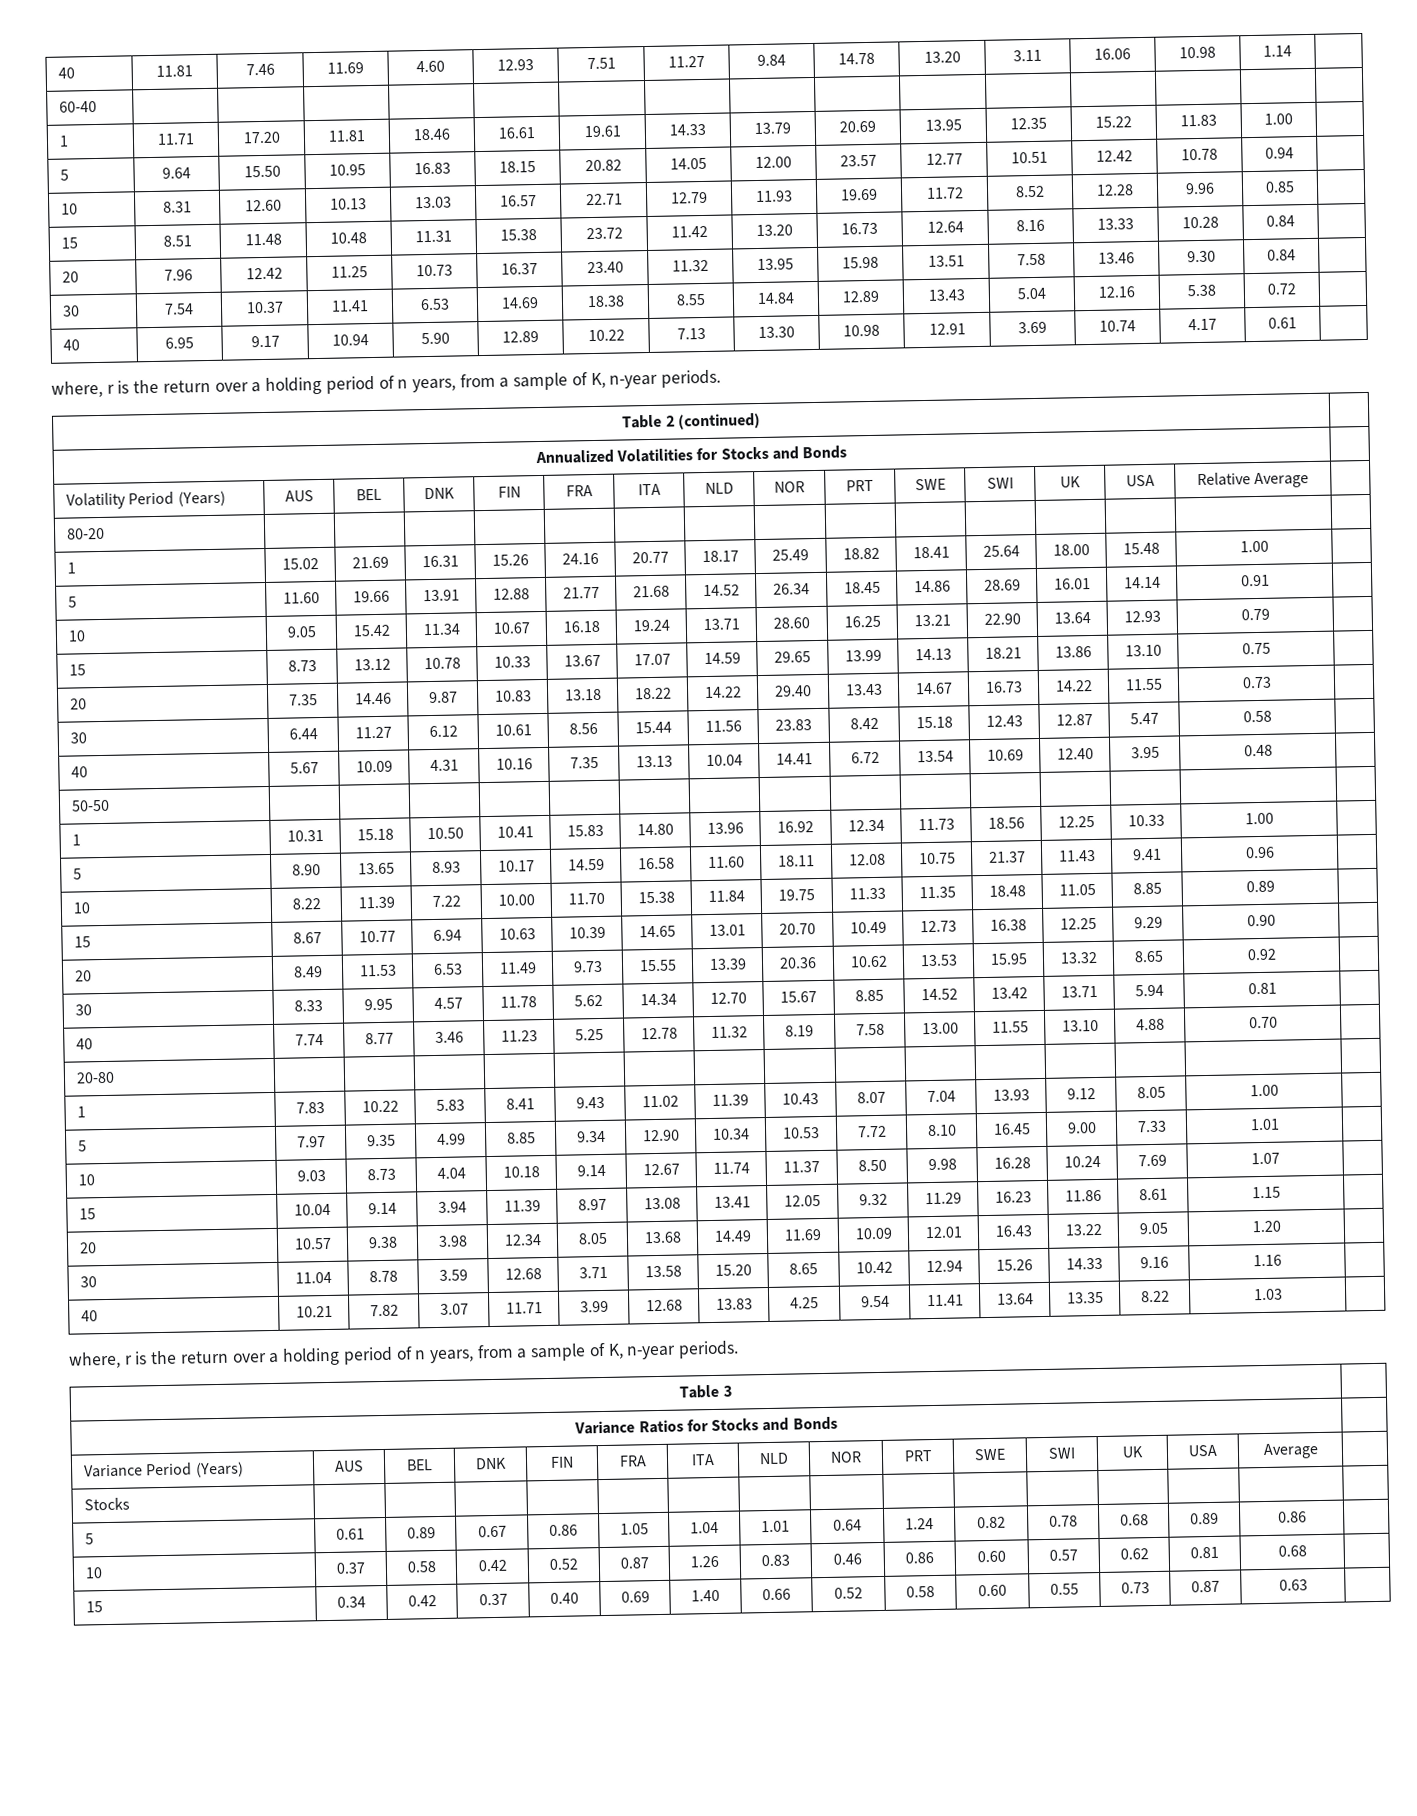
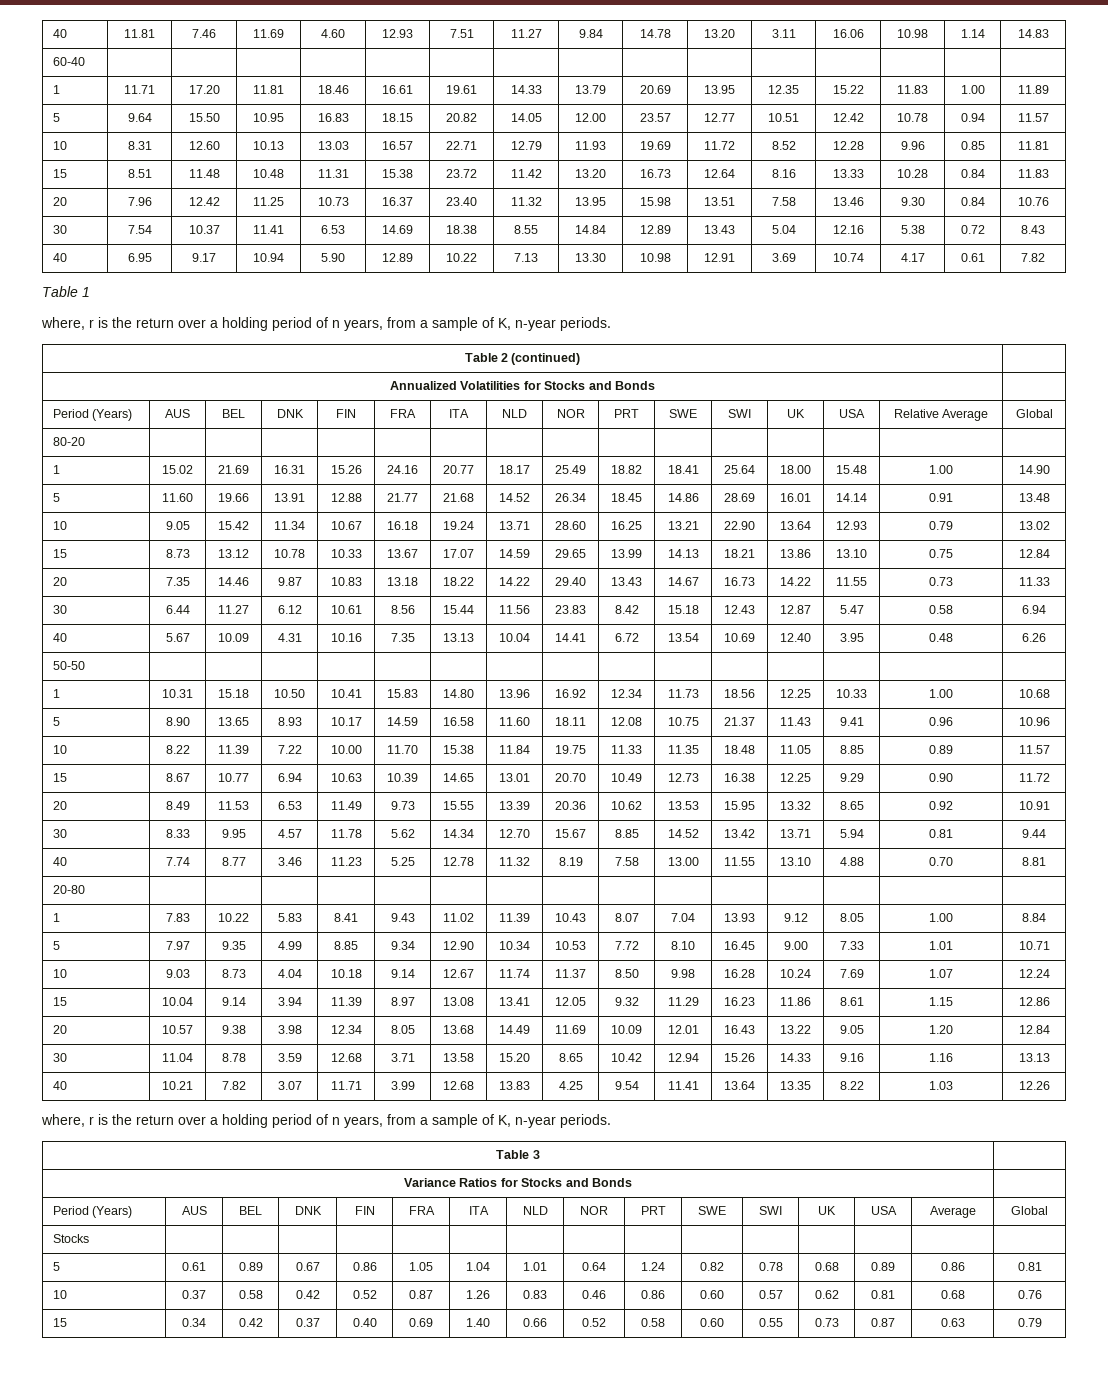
(1292, 51) none -> [1017,29,1049,38] 14.83
(1293, 119) none -> [1017,85,1049,94] 11.89
(1294, 153) none -> [1017,113,1049,122] 11.57
(1295, 187) none -> [1017,141,1049,150] 11.81
(1295, 221) none -> [1017,169,1049,178] 11.83
(1296, 255) none -> [1017,197,1049,206] 10.76
(1296, 289) none -> [1021,225,1045,234] 8.43
(1297, 323) none -> [1021,253,1045,262] [42,286,90,297] 7.82 // Table 1
[65,492,126,510] Volatility -> (655, 385) none
(1310, 480) none -> [1015,409,1053,418] Global
(1269, 546) none -> [1018,465,1050,474] 14.90
(1270, 580) none -> [1018,493,1050,502] 13.48
(1270, 614) none -> [1018,521,1050,530] 13.02
(1271, 648) none -> [1018,549,1050,558] 12.84
(1272, 682) none -> [1018,577,1050,586] 11.33
(1272, 716) none -> [1022,605,1046,614] 6.94
(1273, 750) none -> [1022,633,1046,642] 6.26
(1274, 818) none -> [1018,689,1050,698] 10.68
(1275, 852) none -> [1018,717,1050,726] 10.96
(1275, 886) none -> [1018,745,1050,754] 11.57
(1276, 920) none -> [1018,773,1050,782] 11.72
(1277, 954) none -> [1018,801,1050,810] 10.91
(1277, 988) none -> [1022,829,1046,838] 9.44
(1278, 1022) none -> [1022,857,1046,866] 8.81
(1279, 1090) none -> [1022,913,1046,922] 8.84
(1280, 1124) none -> [1018,941,1050,950] 10.71
(1280, 1158) none -> [1018,969,1050,978] 12.24
(1281, 1192) none -> [1018,997,1050,1006] 12.86
(1281, 1226) none -> [1018,1025,1050,1034] 12.84
(1282, 1260) none -> [1018,1053,1050,1062] 13.13
(1283, 1294) none -> [1018,1081,1050,1090] 12.26
[83,1464,143,1478] Variance -> (632, 1182) none
(1319, 1451) none -> [1011,1206,1048,1215] Global
(1307, 1517) none -> [1017,1262,1042,1271] 0.81
(1307, 1551) none -> [1017,1290,1042,1299] 0.76
(1308, 1585) none -> [1017,1318,1042,1327] 0.79

